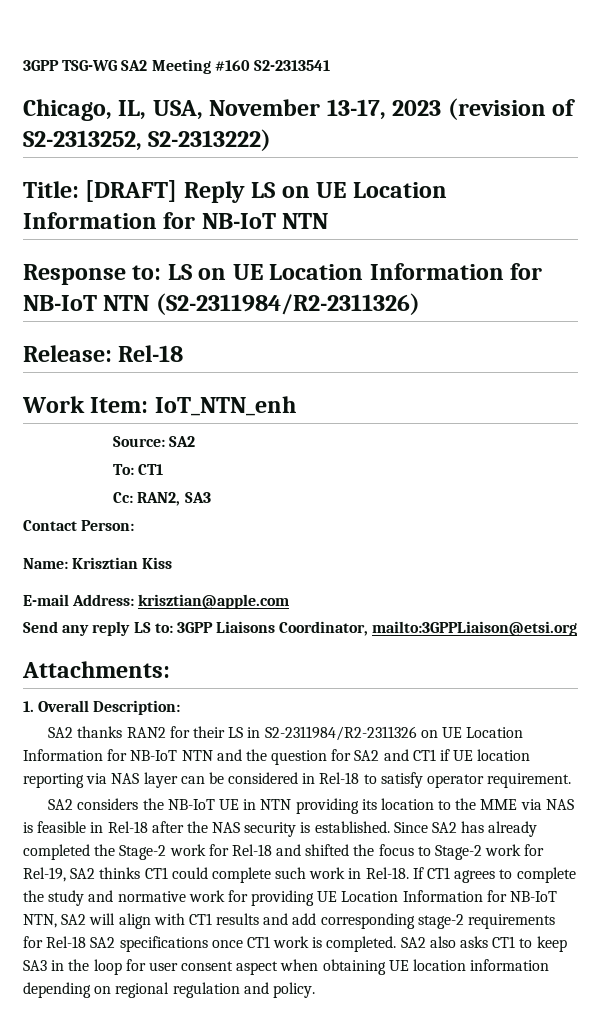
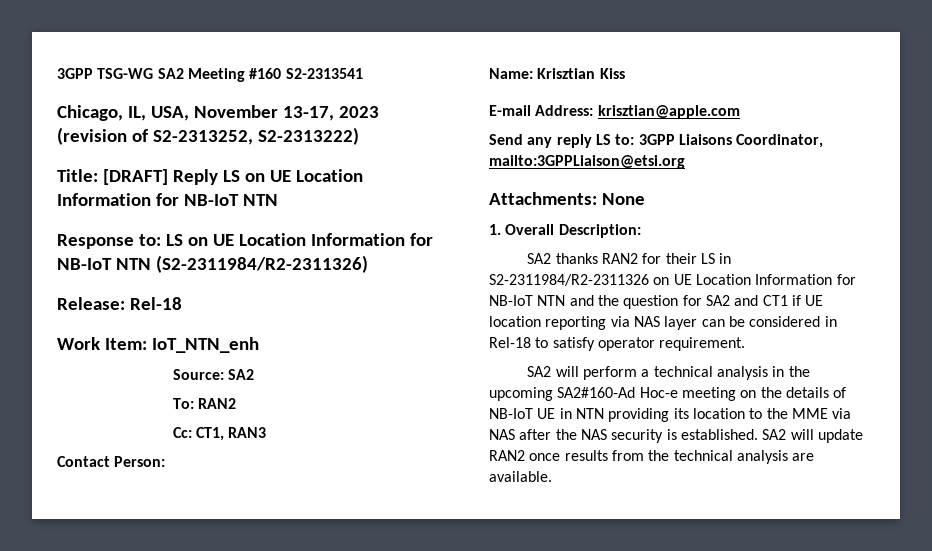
[138,464,164,475] CT1 -> [198,398,237,409] RAN2
[137,492,211,506] RAN2, SA3 -> [196,427,267,441] CT1, RAN3
[22,661,170,678] Attachments: -> [489,192,645,205] Attachments: None
[77,798,164,810] considers the -> [555,366,810,380] [489,387,847,401] will perform a technical analysis in the upcoming SA2#160-Ad Hoc-e meeting on the details of
[23,821,148,833] is feasible in Rel-18 -> (515, 434) none
[393,821,538,837] [23,844,545,860] [23,867,576,883] [23,890,558,906] [23,913,556,929] [23,936,567,952] [23,959,550,975] [23,982,315,998] Since SA2 has already completed the Stage-2 work for Rel-18 and shifted the focus to Stage-2 work for Rel-19, SA2 thinks CT1 could complete such work in Rel-18. If CT1 agrees to complete the study and normative work for providing UE Location Information for NB-IoT NTN, SA2 will align with CT1 results and add corresponding stage-2 requirements for Rel-18 SA2 specifications once CT1 work is completed. SA2 also asks CT1 to keep SA3 in the loop for user consent aspect when obtaining UE location information depending on regional regulation and policy. -> [762,429,863,443] [489,450,815,464] [489,471,552,482] SA2 will update RAN2 once results from the technical analysis are available.

